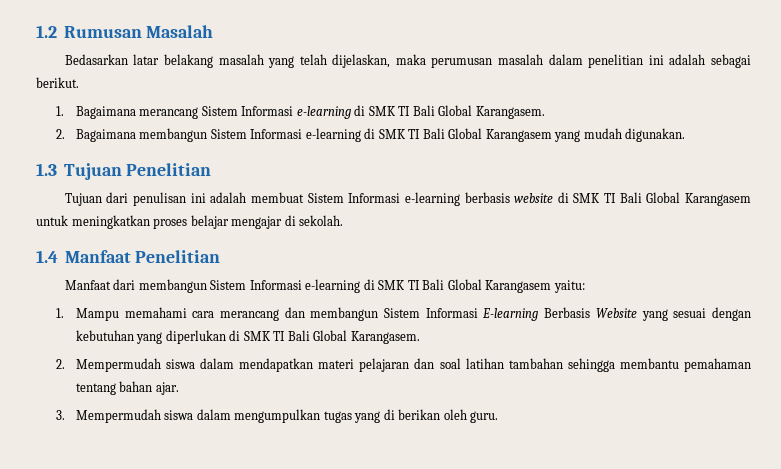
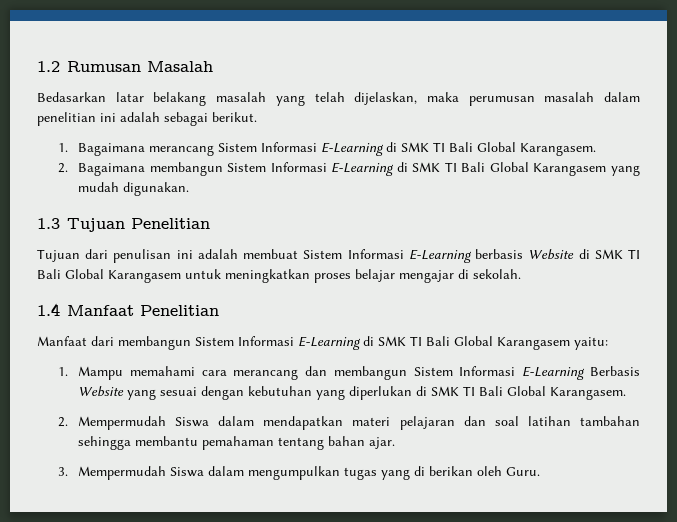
[296,106,351,119] e-learning -> [321,142,385,156] E-Learning
[305,128,361,142] e-learning -> [331,162,395,176] E-Learning
[404,192,554,206] e-learning berbasis website -> [408,249,575,263] E-Learning berbasis Website
[305,279,361,293] e-learning -> [298,336,361,350] E-Learning
[482,308,539,321] E-learning -> [522,366,586,380] E-Learning
[165,359,195,369] siswa -> [175,417,210,427] Siswa
[164,410,194,420] siswa -> [170,467,205,477] Siswa
[470,411,499,423] guru. -> [506,467,541,476] Guru.

